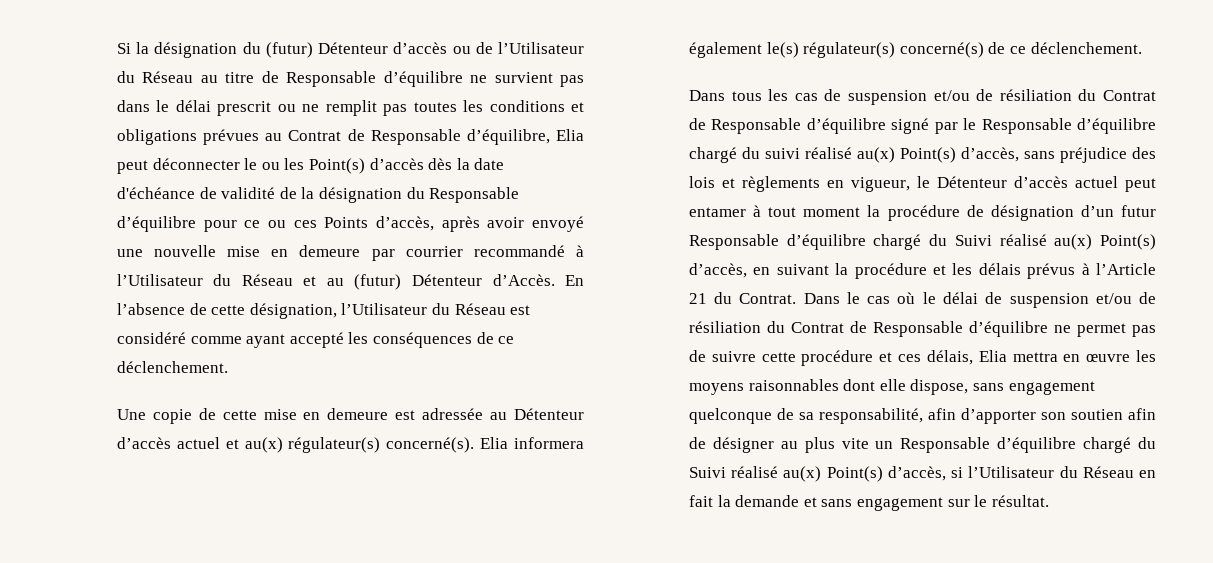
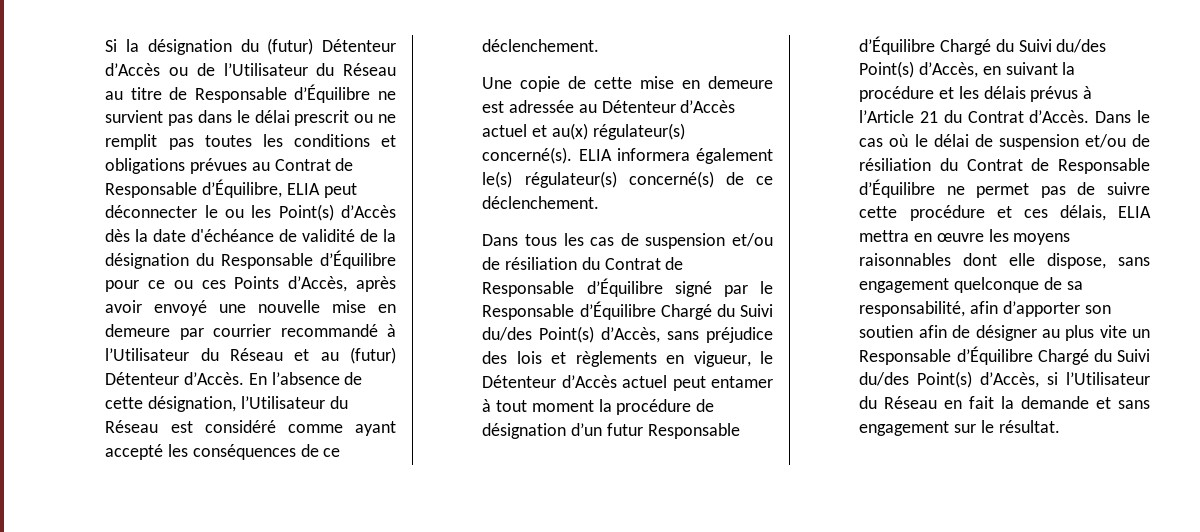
[393,42,448,54] d’accès -> [105,63,161,76] d’Accès
[383,71,463,87] d’équilibre -> [294,84,371,103] d’Équilibre
[466,129,584,145] d’équilibre, Elia -> [202,179,320,198] d’Équilibre, ELIA
[369,158,424,170] d’accès -> [340,205,396,218] d’Accès
[116,216,196,232] d’équilibre -> [320,250,396,269] d’Équilibre
[375,216,434,231] d’accès, -> [288,276,348,292] d’Accès,
[116,437,171,449] d’accès -> [680,100,736,113] d’Accès
[480,437,509,449] Elia -> [578,149,612,161] ELIA
[806,118,886,134] d’équilibre -> [586,278,663,297] d’Équilibre
[1077,118,1156,134] [688,147,1019,163] d’équilibre chargé du suivi réalisé au(x) Point(s) d’accès, -> [579,301,773,320] [482,326,661,343] d’Équilibre Chargé du Suivi du/des Point(s) d’Accès,
[1013,176,1068,188] d’accès -> [561,375,617,388] d’Accès
[786,234,1156,250] [688,263,747,278] d’équilibre chargé du Suivi réalisé au(x) Point(s) d’accès, -> [859,36,1107,55] [859,61,979,78] d’Équilibre Chargé du Suivi du/des Point(s) d’Accès,
[739,293,797,304] Contrat. -> [967,110,1090,123] Contrat d’Accès.
[968,321,1048,337] d’équilibre -> [859,179,936,198] d’Équilibre
[978,350,1007,362] Elia -> [1118,206,1151,218] ELIA
[997,437,1156,453] [688,466,946,482] d’équilibre chargé du Suivi réalisé au(x) Point(s) d’accès, -> [956,346,1150,365] [859,371,1040,388] d’Équilibre Chargé du Suivi du/des Point(s) d’Accès,

